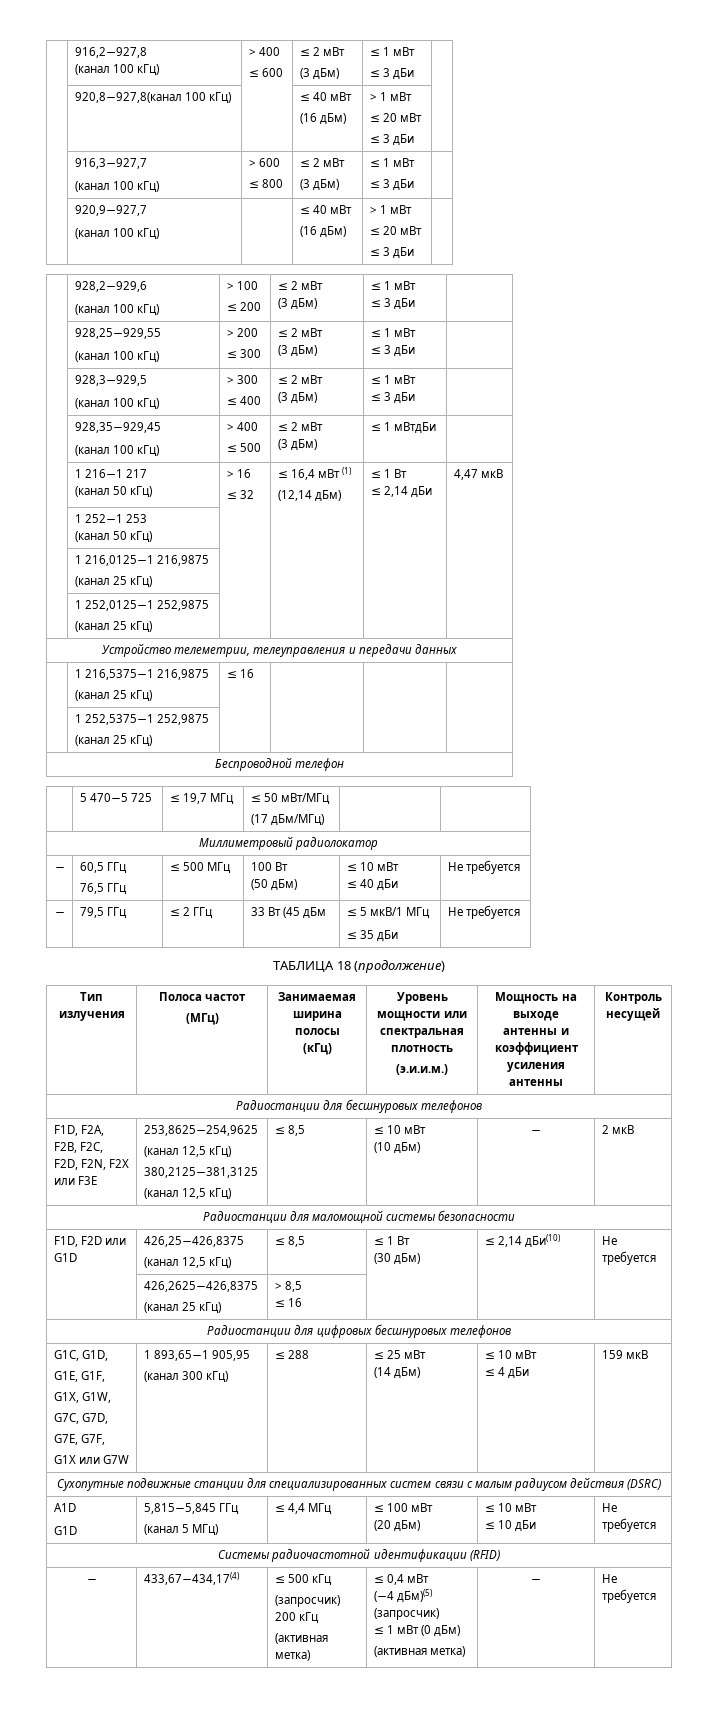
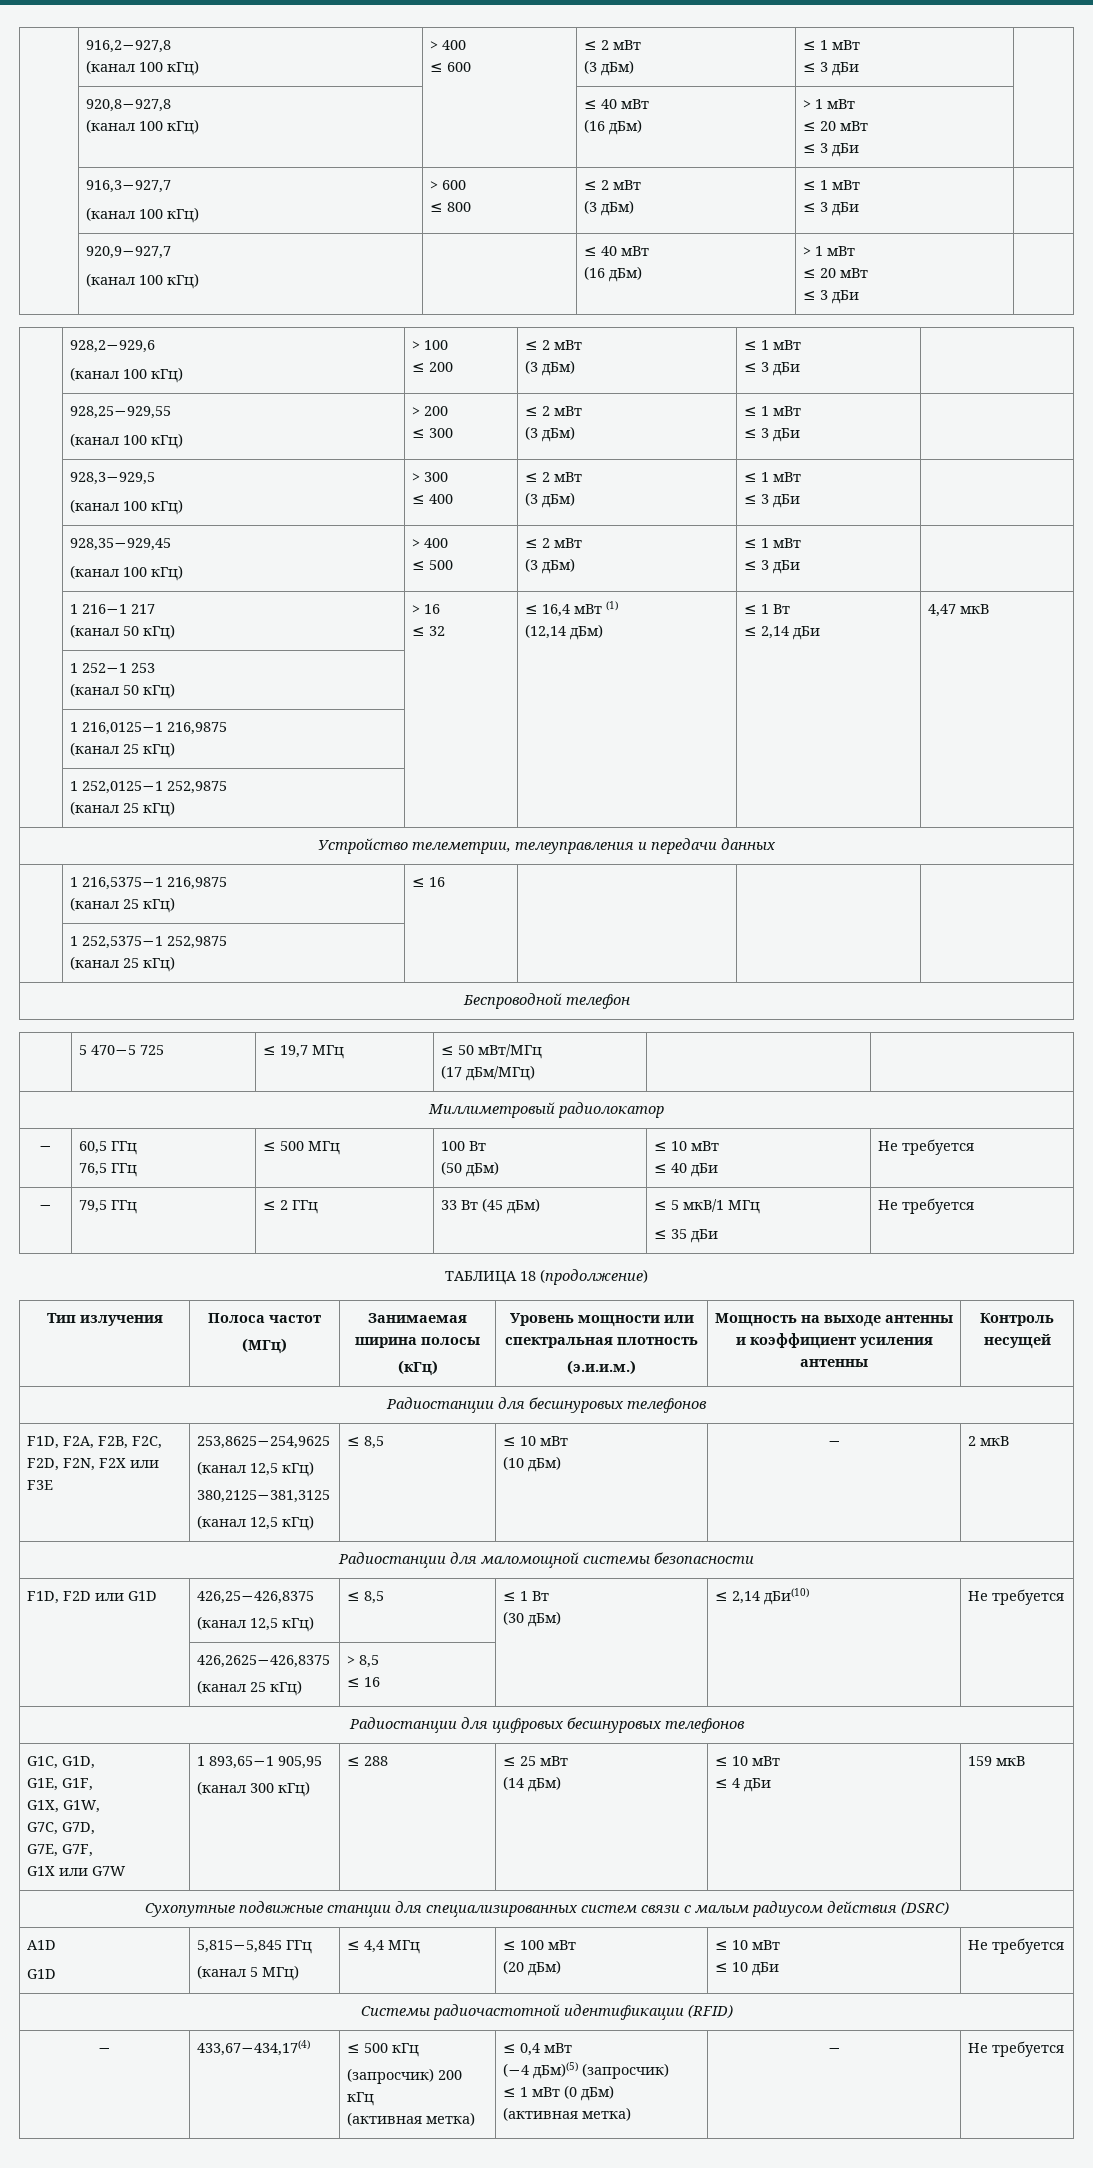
[74,92,182,103] 920,8−927,8(канал -> [85,99,171,112] [85,119,135,133] 920,8−927,8 // (канал
[393,422,436,434] мВтдБи -> [772,538,801,548] [743,560,800,574] мВт // ≤ 3 дБи
[302,907,326,919] дБм -> [506,1198,540,1214] дБм)

